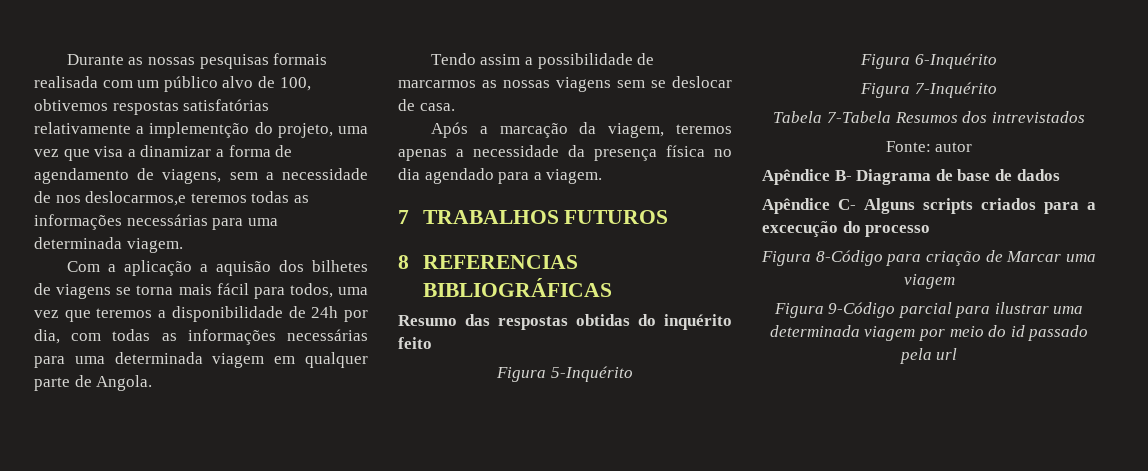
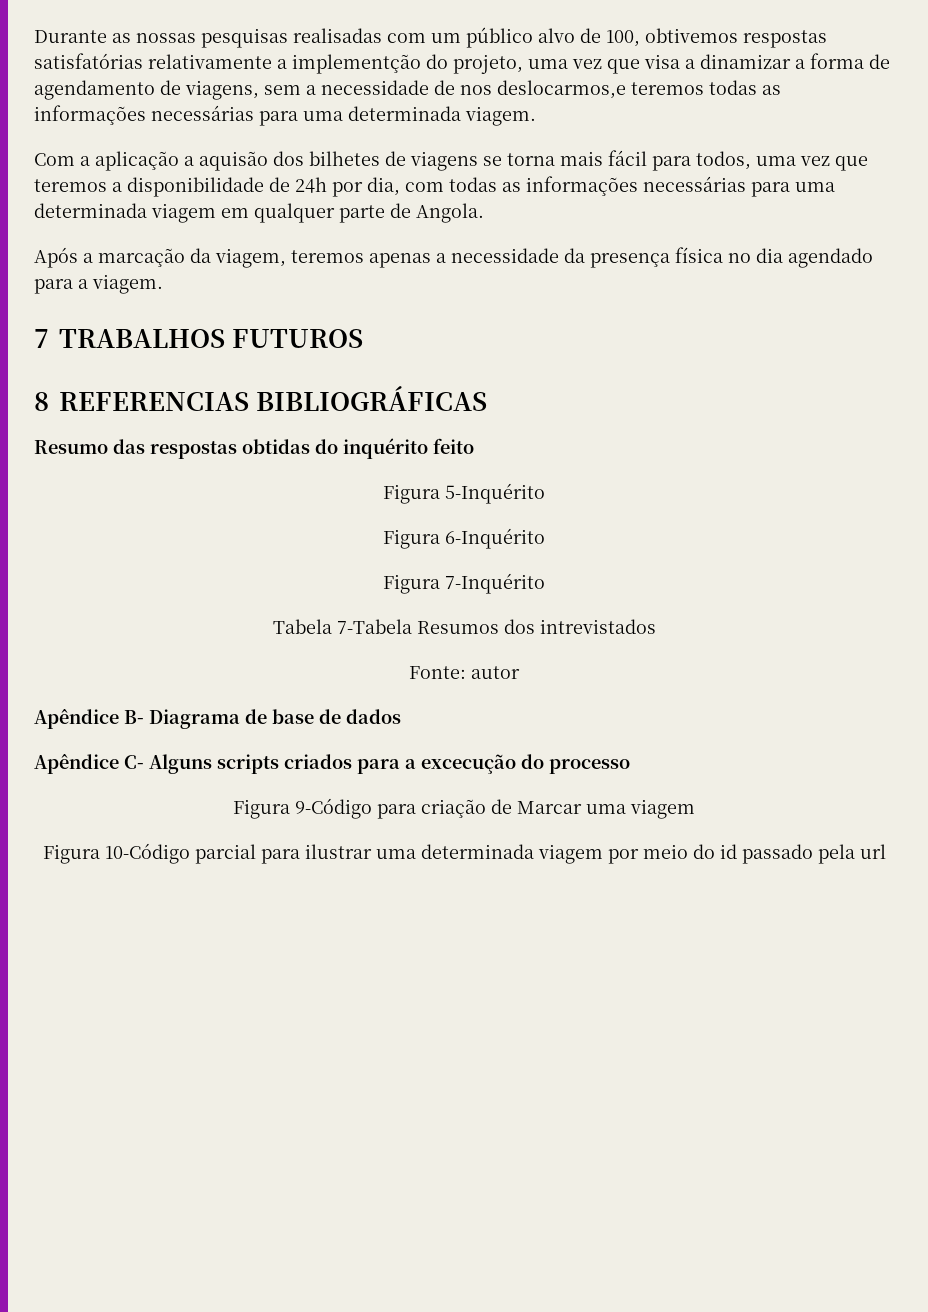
[273,53,328,65] [34,76,98,88] formais realisada -> [293,28,382,43] realisadas
[430,53,655,69] [398,76,732,92] [398,99,455,111] // Tendo assim a possibilidade de marcarmos as nossas viagens sem se deslocar de casa. -> (484, 213) none
[815,250,883,266] 8-Código -> [295,798,372,819] 9-Código
[828,302,896,318] 9-Código -> [104,843,190,864] 10-Código

